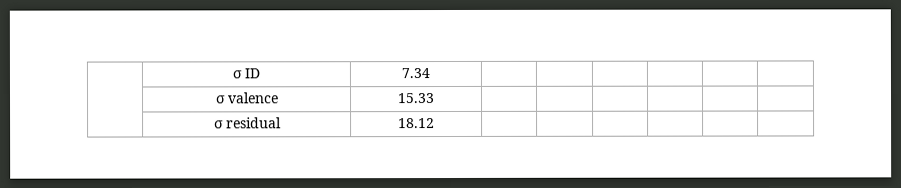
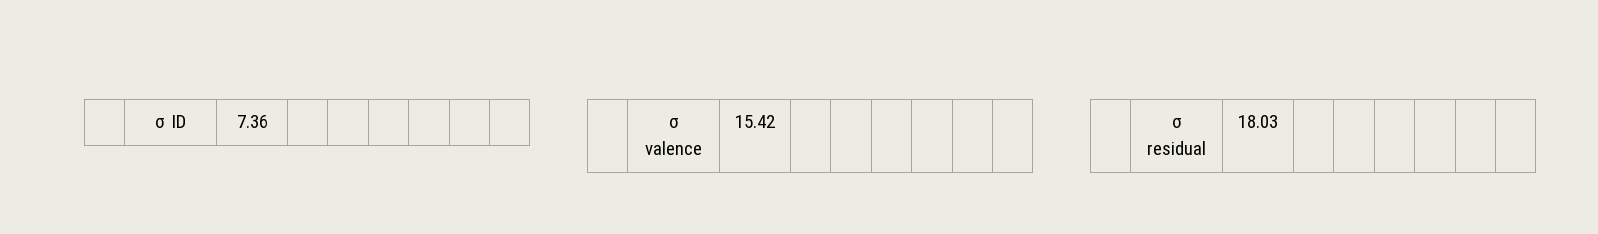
[401,68,430,79] 7.34 -> [236,115,268,128] 7.36
[397,93,435,104] 15.33 -> [735,115,775,128] 15.42
[398,118,435,129] 18.12 -> [1238,115,1278,128] 18.03

